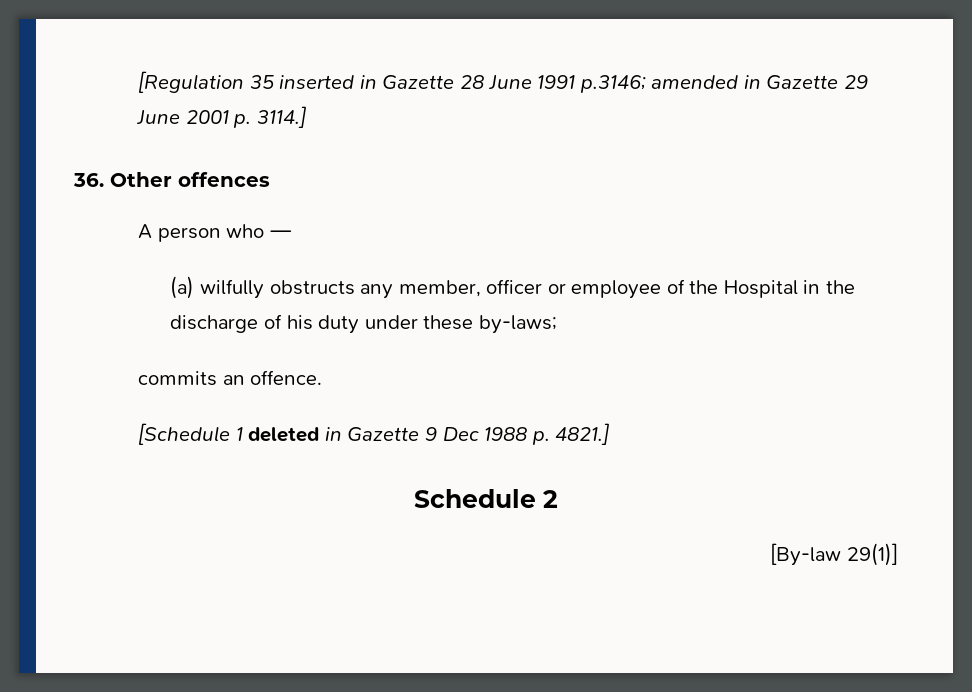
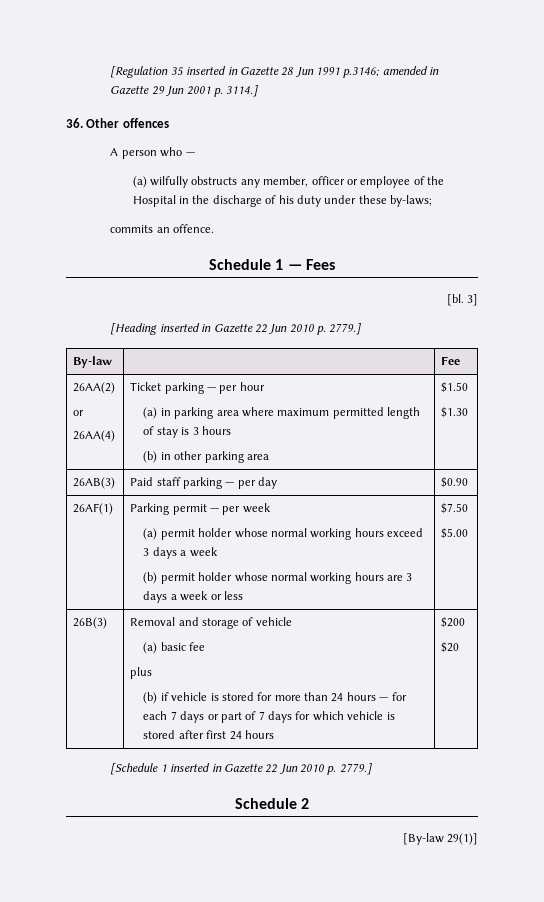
[488,75,532,90] June -> [295,67,314,77] Jun
[137,110,181,125] June -> [166,86,185,96] Jun
(323, 377) none -> [209,259,335,270] [446,294,478,306] [110,323,362,335] [73,356,113,368] [441,356,461,365] [73,382,116,394] [73,410,85,416] [73,430,116,442] [130,382,265,394] [143,407,421,419] [143,426,231,438] [143,451,269,463] [441,382,469,393] [441,407,469,418] [73,477,116,489] [130,477,278,489] [441,477,469,488] [73,503,114,515] [130,503,271,515] [143,528,424,540] [143,547,218,559] [143,572,413,584] [143,591,243,603] [441,503,469,514] [441,528,469,539] [73,617,108,629] [130,617,292,629] [143,642,206,654] [130,667,153,679] [143,692,407,704] [143,711,395,723] [143,730,274,740] [441,617,466,628] [441,642,460,653] // Schedule 1 — Fees // [bl. 3] // [Heading inserted in Gazette 22 Jun 2010 p. 2779.] // By-law | | Fee // 26AA(2) // or // 26AA(4) | Ticket parking — per hour // (a) in parking area where maximum permitted length of stay is 3 hours // (b) in other parking area | $1.50 // $1.30 // 26AB(3) | Paid staff parking — per day | $0.90 // 26AF(1) | Parking permit — per week // (a) permit holder whose normal working hours exceed 3 days a week // (b) permit holder whose normal working hours are 3 days a week or less | $7.50 // $5.00 // 26B(3) | Removal and storage of vehicle // (a) basic fee // plus // (b) if vehicle is stored for more than 24 hours — for each 7 days or part of 7 days for which vehicle is stored after first 24 hours | $200 // $20
[248,423,611,445] deleted in Gazette 9 Dec 1988 p. 4821.] -> [170,763,372,775] inserted in Gazette 22 Jun 2010 p. 2779.]

